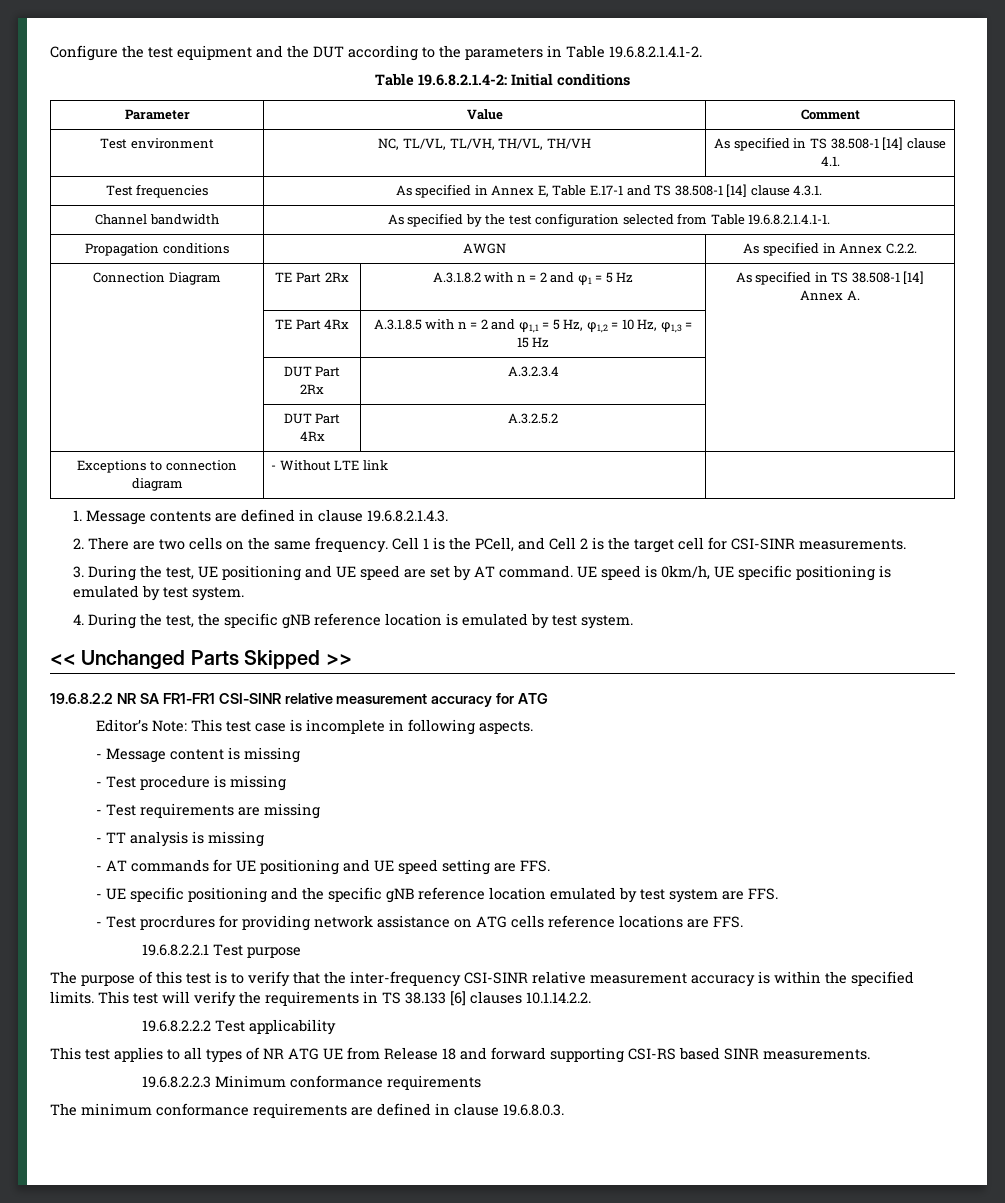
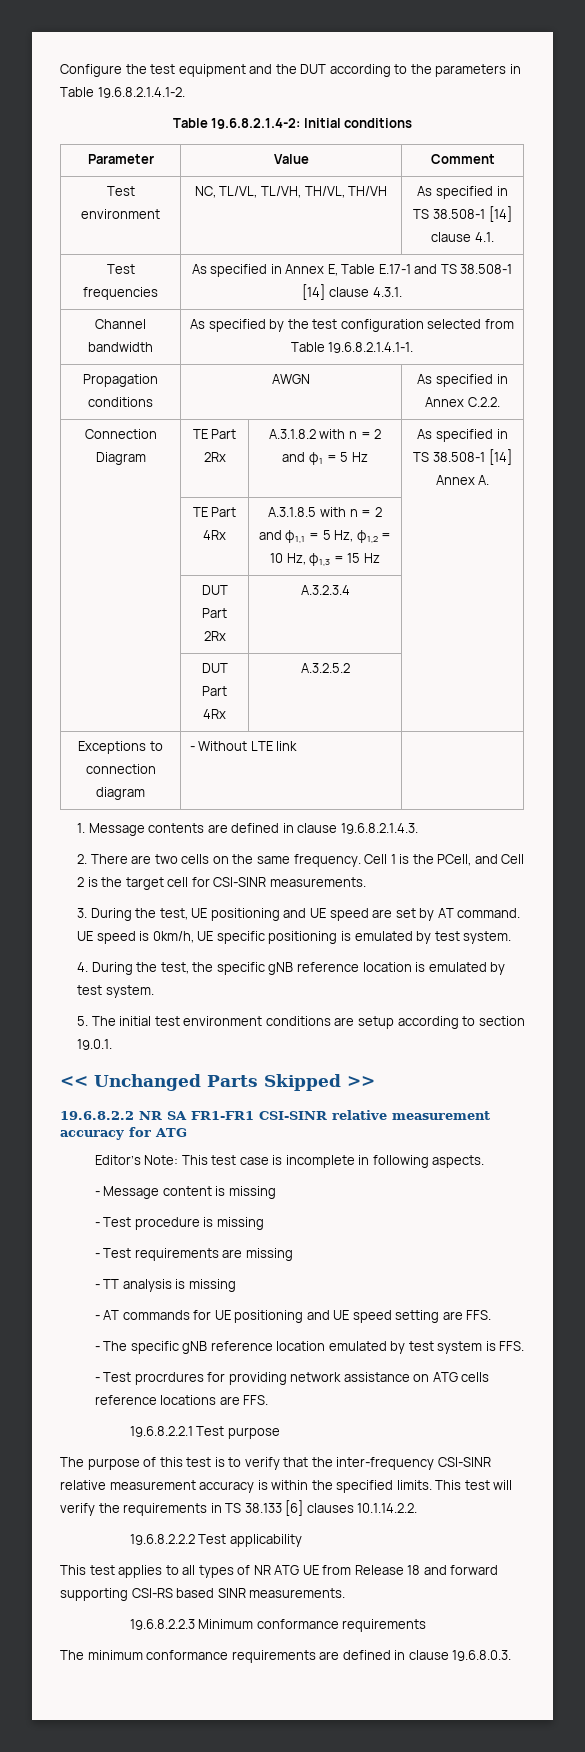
(633, 622) none -> [77,1016,525,1029] [77,1039,113,1050] // 5. The initial test environment conditions are setup according to section 19.0.1.
[105,887,324,903] UE specific positioning and the -> [103,1341,128,1351] The
[721,891,744,900] are -> [485,1341,496,1351] is

